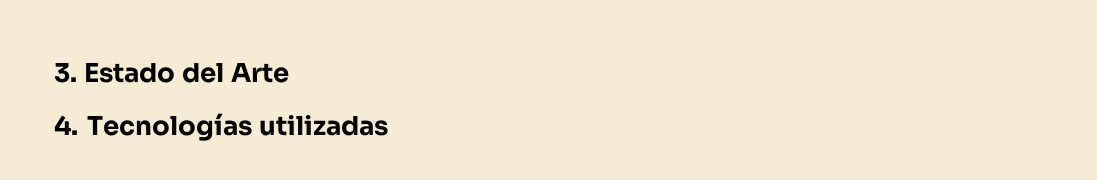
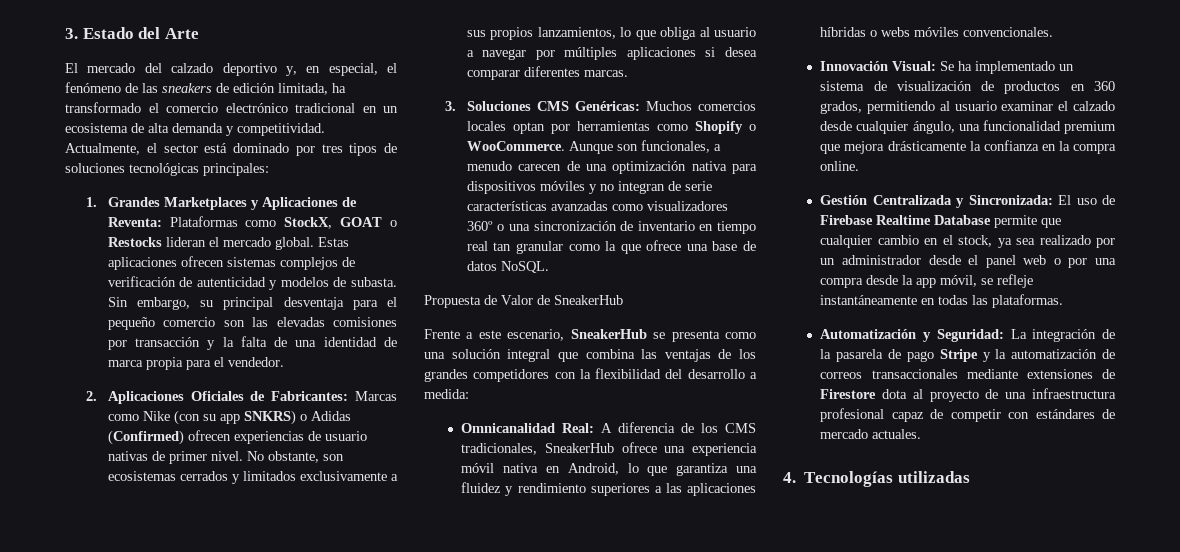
(290, 73) none -> [65,63,397,76] [65,82,346,95] [65,102,398,113] [65,123,325,136] [65,143,397,156] [65,163,269,176] [86,197,357,210] [107,216,397,229] [107,237,349,250] [107,256,355,270] [107,276,397,290] [107,297,397,310] [107,317,397,330] [107,336,398,350] [107,357,284,370] [86,391,397,404] [107,410,351,425] [107,430,367,445] [107,451,344,464] [107,471,398,484] [466,27,756,40] [466,47,757,60] [466,66,628,80] [445,101,756,111] [466,121,756,134] [466,140,721,154] [466,161,757,174] [466,181,712,194] [466,201,728,211] [466,221,756,234] [466,240,756,254] [466,261,549,273] [424,295,623,308] [424,329,756,342] [424,349,756,362] [424,368,757,382] [424,389,469,399] [461,422,756,433] [461,442,757,456] [461,463,757,476] [461,482,756,496] [820,27,1054,37] [820,61,1075,74] [820,81,1115,94] [820,101,1115,114] [820,120,1116,134] [820,140,1116,154] [820,161,860,171] [820,195,1115,208] [820,215,1062,228] [820,235,1115,248] [820,255,1116,268] [820,274,1034,288] [820,294,1064,308] [820,329,1115,342] [820,349,1115,362] [820,369,1115,379] [820,388,1116,402] [820,408,1115,422] [820,429,922,439] // El mercado del calzado deportivo y, en especial, el fenómeno de las sneakers de edición limitada, ha transformado el comercio electrónico tradicional en un ecosistema de alta demanda y competitividad. Actualmente, el sector está dominado por tres tipos de soluciones tecnológicas principales: // 1. Grandes Marketplaces y Aplicaciones de Reventa: Plataformas como StockX, GOAT o Restocks lideran el mercado global. Estas aplicaciones ofrecen sistemas complejos de verificación de autenticidad y modelos de subasta. Sin embargo, su principal desventaja para el pequeño comercio son las elevadas comisiones por transacción y la falta de una identidad de marca propia para el vendedor. // 2. Aplicaciones Oficiales de Fabricantes: Marcas como Nike (con su app SNKRS) o Adidas (Confirmed) ofrecen experiencias de usuario nativas de primer nivel. No obstante, son ecosistemas cerrados y limitados exclusivamente a sus propios lanzamientos, lo que obliga al usuario a navegar por múltiples aplicaciones si desea comparar diferentes marcas. // 3. Soluciones CMS Genéricas: Muchos comercios locales optan por herramientas como Shopify o WooCommerce. Aunque son funcionales, a menudo carecen de una optimización nativa para dispositivos móviles y no integran de serie características avanzadas como visualizadores 360º o una sincronización de inventario en tiempo real tan granular como la que ofrece una base de datos NoSQL. // Propuesta de Valor de SneakerHub // Frente a este escenario, SneakerHub se presenta como una solución integral que combina las ventajas de los grandes competidores con la flexibilidad del desarrollo a medida: // Omnicanalidad Real: A diferencia de los CMS tradicionales, SneakerHub ofrece una experiencia móvil nativa en Android, lo que garantiza una fluidez y rendimiento superiores a las aplicaciones híbridas o webs móviles convencionales. // Innovación Visual: Se ha implementado un sistema de visualización de productos en 360 grados, permitiendo al usuario examinar el calzado desde cualquier ángulo, una funcionalidad premium que mejora drásticamente la confianza en la compra online. // Gestión Centralizada y Sincronizada: El uso de Firebase Realtime Database permite que cualquier cambio en el stock, ya sea realizado por un administrador desde el panel web o por una compra desde la app móvil, se refleje instantáneamente en todas las plataformas. // Automatización y Seguridad: La integración de la pasarela de pago Stripe y la automatización de correos transaccionales mediante extensiones de Firestore dota al proyecto de una infraestructura profesional capaz de competir con estándares de mercado actuales.

